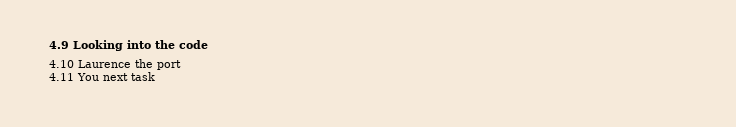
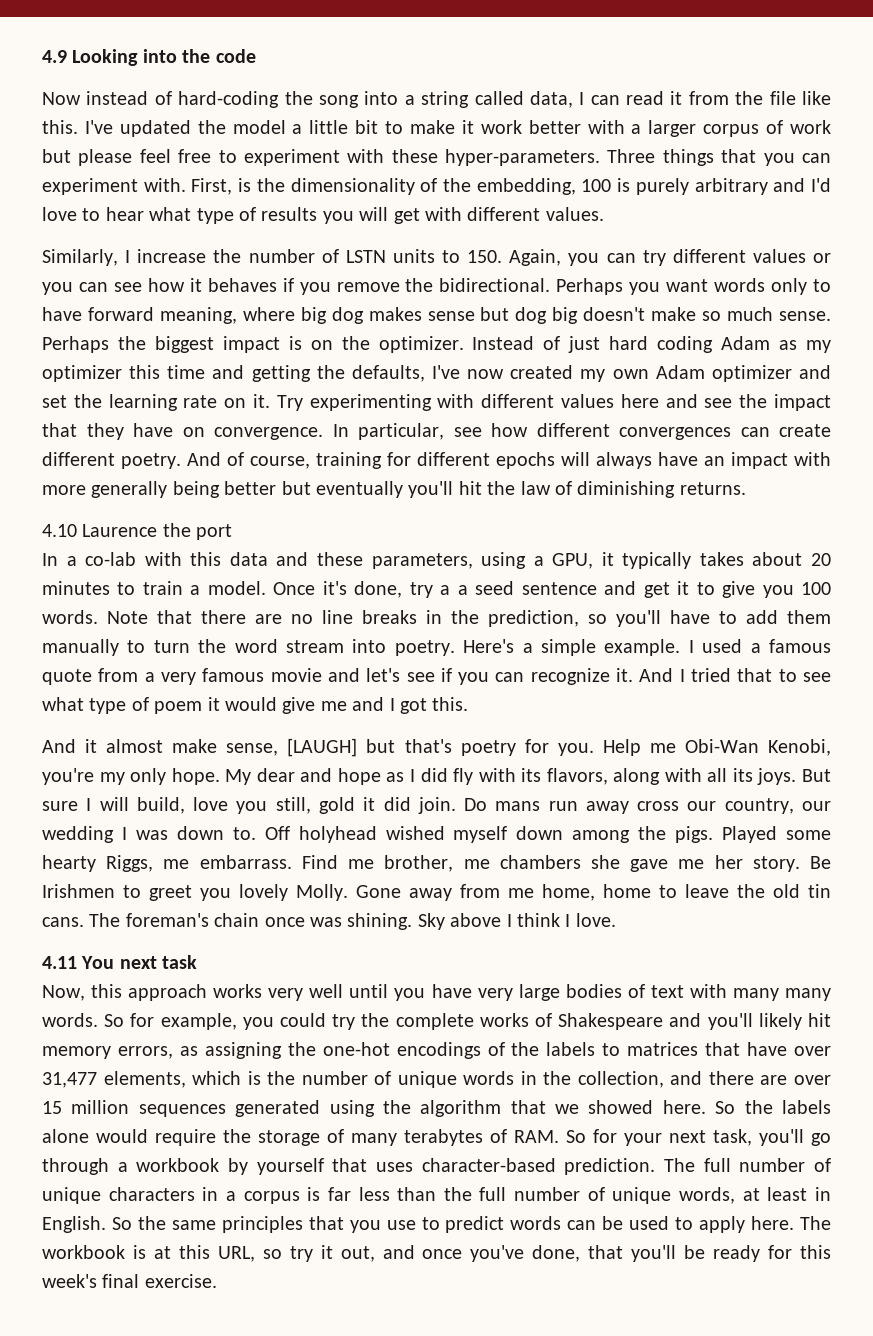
[49,59,181,70] [49,72,155,81] 4.10 Laurence the port // 4.11 You next task -> [42,91,832,108] [42,120,832,137] [42,149,831,166] [42,178,831,195] [42,207,604,224] [42,249,831,266] [42,278,831,295] [42,307,831,324] [42,336,831,353] [42,365,831,382] [42,394,831,411] [42,423,831,440] [42,452,831,469] [42,481,746,498] [42,523,233,540] [42,552,831,569] [42,581,832,598] [42,610,831,627] [42,639,831,656] [42,668,831,685] [42,697,469,714] [42,738,831,757] [42,768,831,785] [42,797,832,814] [42,826,832,843] [42,855,831,872] [42,884,831,901] [42,913,616,930] [42,955,198,969] [42,984,831,1001] [42,1013,832,1030] [42,1042,832,1059] [42,1071,831,1088] [42,1100,831,1117] [42,1129,831,1146] [42,1158,831,1175] [42,1187,831,1204] [42,1216,832,1233] [42,1245,832,1262] [42,1274,217,1288] Now instead of hard-coding the song into a string called data, I can read it from the file like this. I've updated the model a little bit to make it work better with a larger corpus of work but please feel free to experiment with these hyper-parameters. Three things that you can experiment with. First, is the dimensionality of the embedding, 100 is purely arbitrary and I'd love to hear what type of results you will get with different values. // Similarly, I increase the number of LSTN units to 150. Again, you can try different values or you can see how it behaves if you remove the bidirectional. Perhaps you want words only to have forward meaning, where big dog makes sense but dog big doesn't make so much sense. Perhaps the biggest impact is on the optimizer. Instead of just hard coding Adam as my optimizer this time and getting the defaults, I've now created my own Adam optimizer and set the learning rate on it. Try experimenting with different values here and see the impact that they have on convergence. In particular, see how different convergences can create different poetry. And of course, training for different epochs will always have an impact with more generally being better but eventually you'll hit the law of diminishing returns. // 4.10 Laurence the port // In a co-lab with this data and these parameters, using a GPU, it typically takes about 20 minutes to train a model. Once it's done, try a a seed sentence and get it to give you 100 words. Note that there are no line breaks in the prediction, so you'll have to add them manually to turn the word stream into poetry. Here's a simple example. I used a famous quote from a very famous movie and let's see if you can recognize it. And I tried that to see what type of poem it would give me and I got this. // And it almost make sense, [LAUGH] but that's poetry for you. Help me Obi-Wan Kenobi, you're my only hope. My dear and hope as I did fly with its flavors, along with all its joys. But sure I will build, love you still, gold it did join. Do mans run away cross our country, our wedding I was down to. Off holyhead wished myself down among the pigs. Played some hearty Riggs, me embarrass. Find me brother, me chambers she gave me her story. Be Irishmen to greet you lovely Molly. Gone away from me home, home to leave the old tin cans. The foreman's chain once was shining. Sky above I think I love. // 4.11 You next task // Now, this approach works very well until you have very large bodies of text with many many words. So for example, you could try the complete works of Shakespeare and you'll likely hit memory errors, as assigning the one-hot encodings of the labels to matrices that have over 31,477 elements, which is the number of unique words in the collection, and there are over 15 million sequences generated using the algorithm that we showed here. So the labels alone would require the storage of many terabytes of RAM. So for your next task, you'll go through a workbook by yourself that uses character-based prediction. The full number of unique characters in a corpus is far less than the full number of unique words, at least in English. So the same principles that you use to predict words can be used to apply here. The workbook is at this URL, so try it out, and once you've done, that you'll be ready for this week's final exercise.

